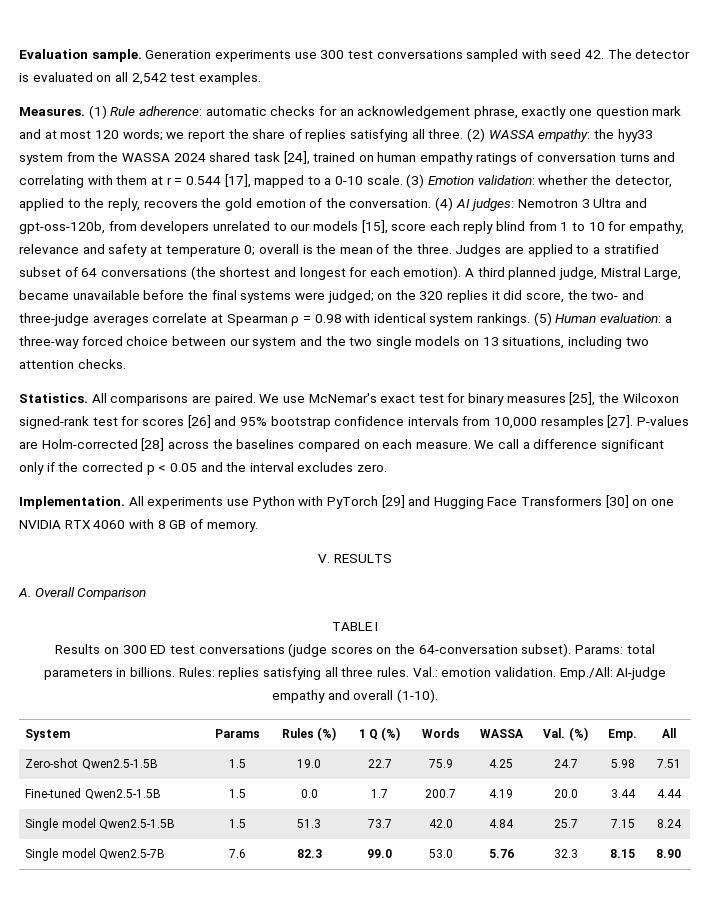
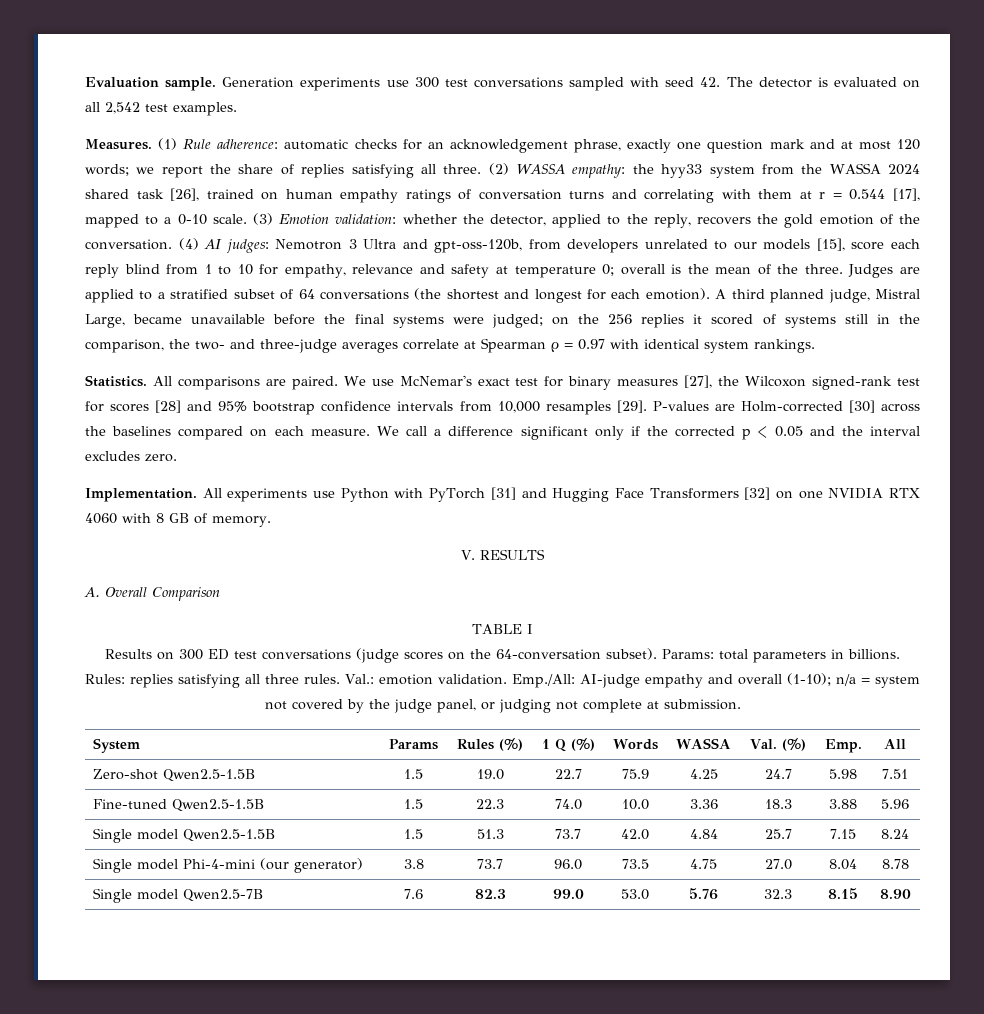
[283,151,310,165] [24], -> [170,188,200,201] [26],
[419,291,444,300] 320 -> [608,314,633,324] 256
[503,290,565,303] did score, -> [711,314,920,328] [85,339,164,353] scored of systems still in the comparison,
[314,314,342,323] 0.98 -> [578,339,605,350] 0.97
[533,312,672,326] [19,336,649,349] [19,359,126,369] (5) Human evaluation: a three-way forced choice between our system and the two single models on 13 situations, including two attention checks. -> (815, 346) none
[569,392,596,406] [25], -> [684,375,713,388] [27],
[187,415,211,428] [26] -> [155,400,182,413] [28]
[607,415,634,428] [27]. -> [616,400,647,413] [29].
[141,438,165,451] [28] -> [848,400,875,413] [30]
[381,495,405,508] [29] -> [490,487,516,500] [31]
[605,495,629,508] [30] -> [744,487,771,500] [32]
[396,689,438,703] (1-10). -> [786,673,920,688] [264,699,741,713] (1-10); n/a = system not covered by the judge panel, or judging not complete at submission.
[300,789,318,798] [371,789,389,798] [425,789,457,798] [489,789,513,798] [553,789,578,798] [610,789,636,798] [656,789,682,798] 0.0 | 1.7 | 200.7 | 4.19 | 20.0 | 3.44 | 4.44 -> [476,799,504,809] [554,799,582,810] [621,799,649,810] [689,799,718,809] [764,799,792,809] [829,799,857,809] [881,799,909,809] 22.3 | 74.0 | 10.0 | 3.36 | 18.3 | 3.88 | 5.96
(682, 823) none -> [92,858,363,873] [403,859,424,869] [477,859,503,869] [554,859,582,870] [621,859,649,869] [690,859,717,869] [764,859,792,870] [829,859,857,870] [881,859,909,869] // Single model Phi-4-mini (our generator) | 3.8 | 73.7 | 96.0 | 73.5 | 4.75 | 27.0 | 8.04 | 8.78

